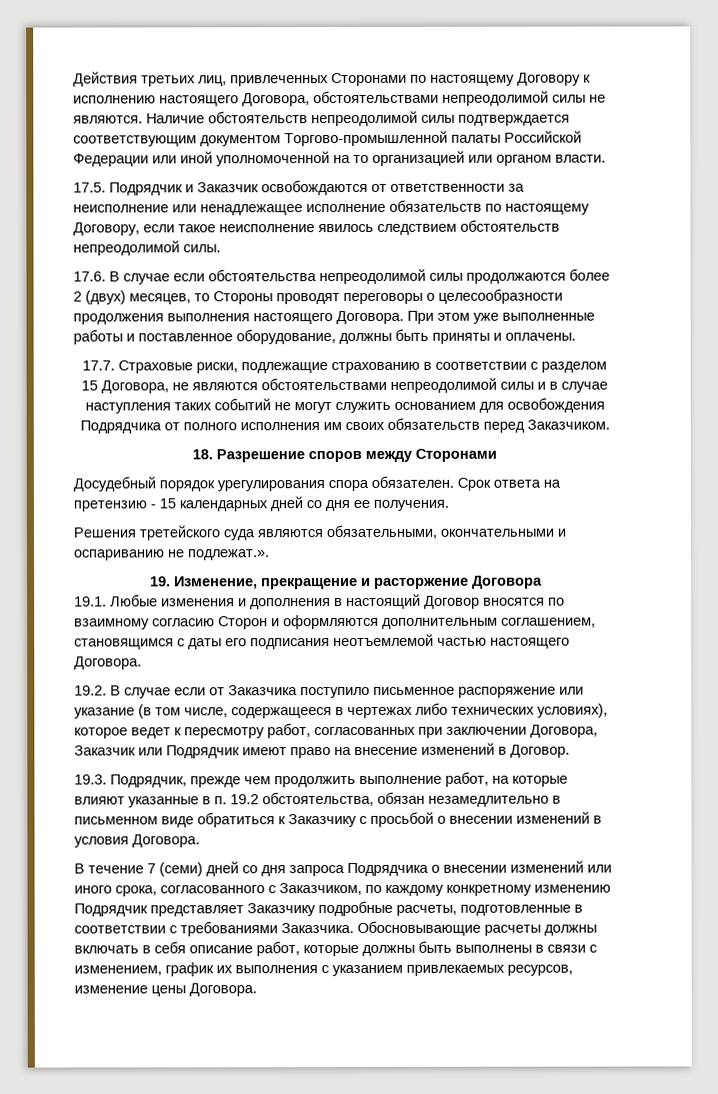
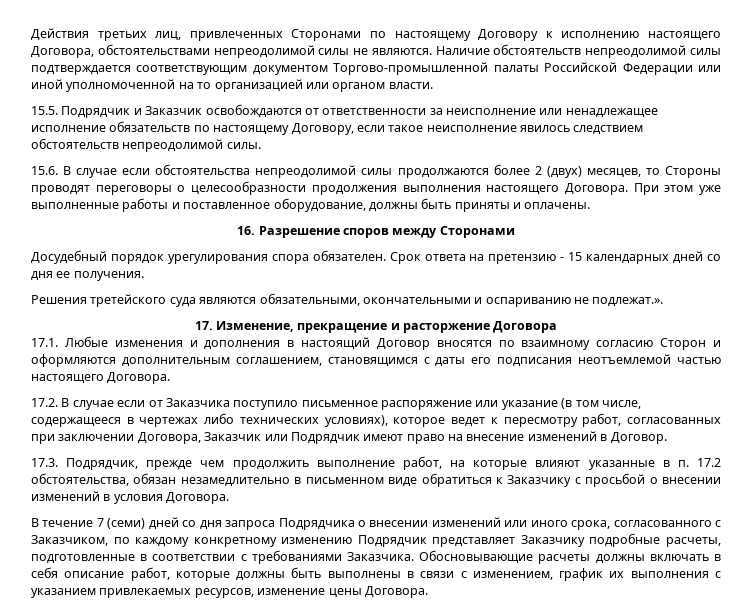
[73,182,106,193] 17.5. -> [31,106,58,115] 15.5.
[73,271,106,282] 17.6. -> [31,166,58,175] 15.6.
[82,360,607,374] [81,377,608,394] [84,397,605,414] [79,417,610,434] [192,449,213,460] 17.7. Страховые риски, подлежащие страхованию в соответствии с разделом 15 Договора, не являются обстоятельствами непреодолимой силы и в случае наступления таких событий не могут служить основанием для освобождения Подрядчика от полного исполнения им своих обязательств перед Заказчиком. // 18. -> [237,226,256,235] 16.
[149,576,171,587] 19. -> [194,321,213,330] 17.
[74,596,107,607] 19.1. -> [31,338,58,347] 17.1.
[74,685,107,696] 19.2. -> [31,398,58,407] 17.2.
[74,774,107,785] 19.3. -> [31,458,58,467] 17.3.
[230,794,259,805] 19.2 -> [697,458,721,467] 17.2

